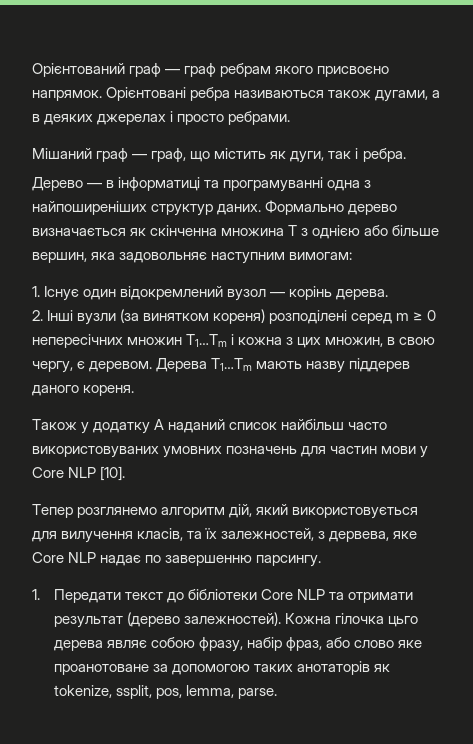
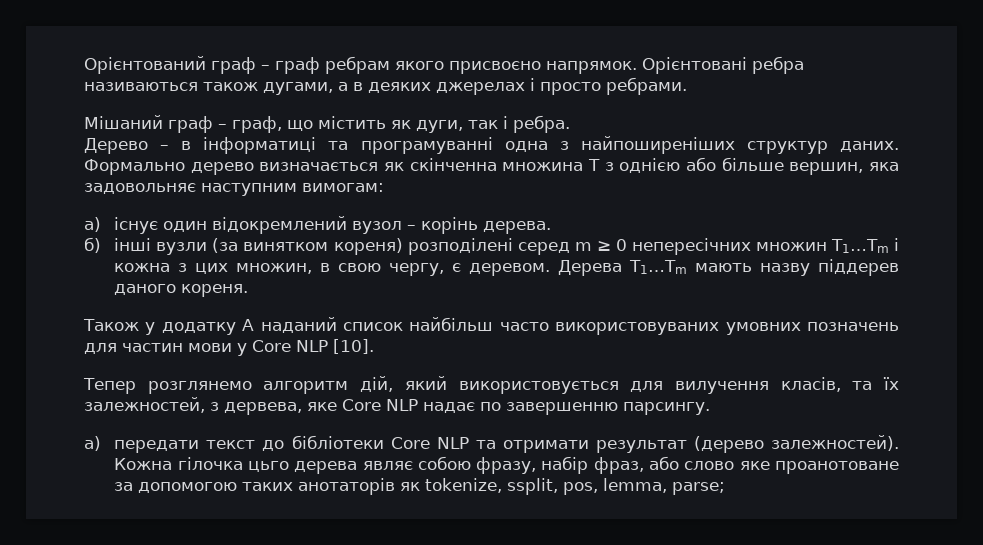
[165,69,181,74] — -> [261,65,270,70] –
[132,154,148,159] — -> [218,124,227,129] –
[87,183,103,188] — -> [160,145,170,150] –
[32,286,80,301] 1. Існує -> [84,217,159,234] а) існує
[270,292,286,297] — -> [407,225,417,230] –
[32,310,74,321] 2. Інші -> [84,237,152,253] б) інші
[32,589,121,603] 1. Передати -> [84,436,200,453] а) передати
[238,688,278,699] parse. -> [672,482,726,495] parse;

